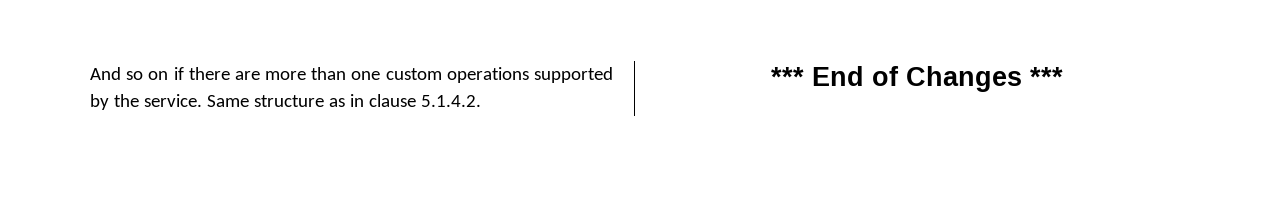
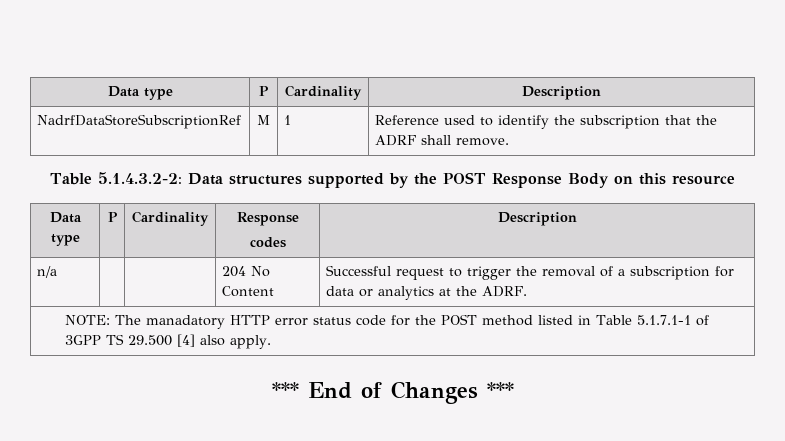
[90,67,613,83] [90,94,481,110] And so on if there are more than one custom operations supported by the service. Same structure as in clause 5.1.4.2. -> [107,86,173,100] [259,86,268,96] [285,85,362,100] [522,86,601,100] [37,114,242,129] [257,115,270,125] [284,115,292,125] [375,115,718,129] [375,135,510,146] [50,172,735,188] [49,212,82,223] [50,234,80,246] [107,212,117,222] [132,211,209,226] [236,212,299,226] [249,237,286,248] [497,212,577,226] [37,266,58,278] [222,266,271,277] [222,286,275,297] [326,265,735,280] [326,286,528,300] [64,314,709,329] [64,334,271,349] Data type | P | Cardinality | Description // NadrfDataStoreSubscriptionRef | M | 1 | Reference used to identify the subscription that the ADRF shall remove. // Table 5.1.4.3.2-2: Data structures supported by the POST Response Body on this resource // Data type | P | Cardinality | Response // codes | Description // n/a | | | 204 No Content | Successful request to trigger the removal of a subscription for data or analytics at the ADRF. // NOTE: The manadatory HTTP error status code for the POST method listed in Table 5.1.7.1-1 of 3GPP TS 29.500 [4] also apply.

